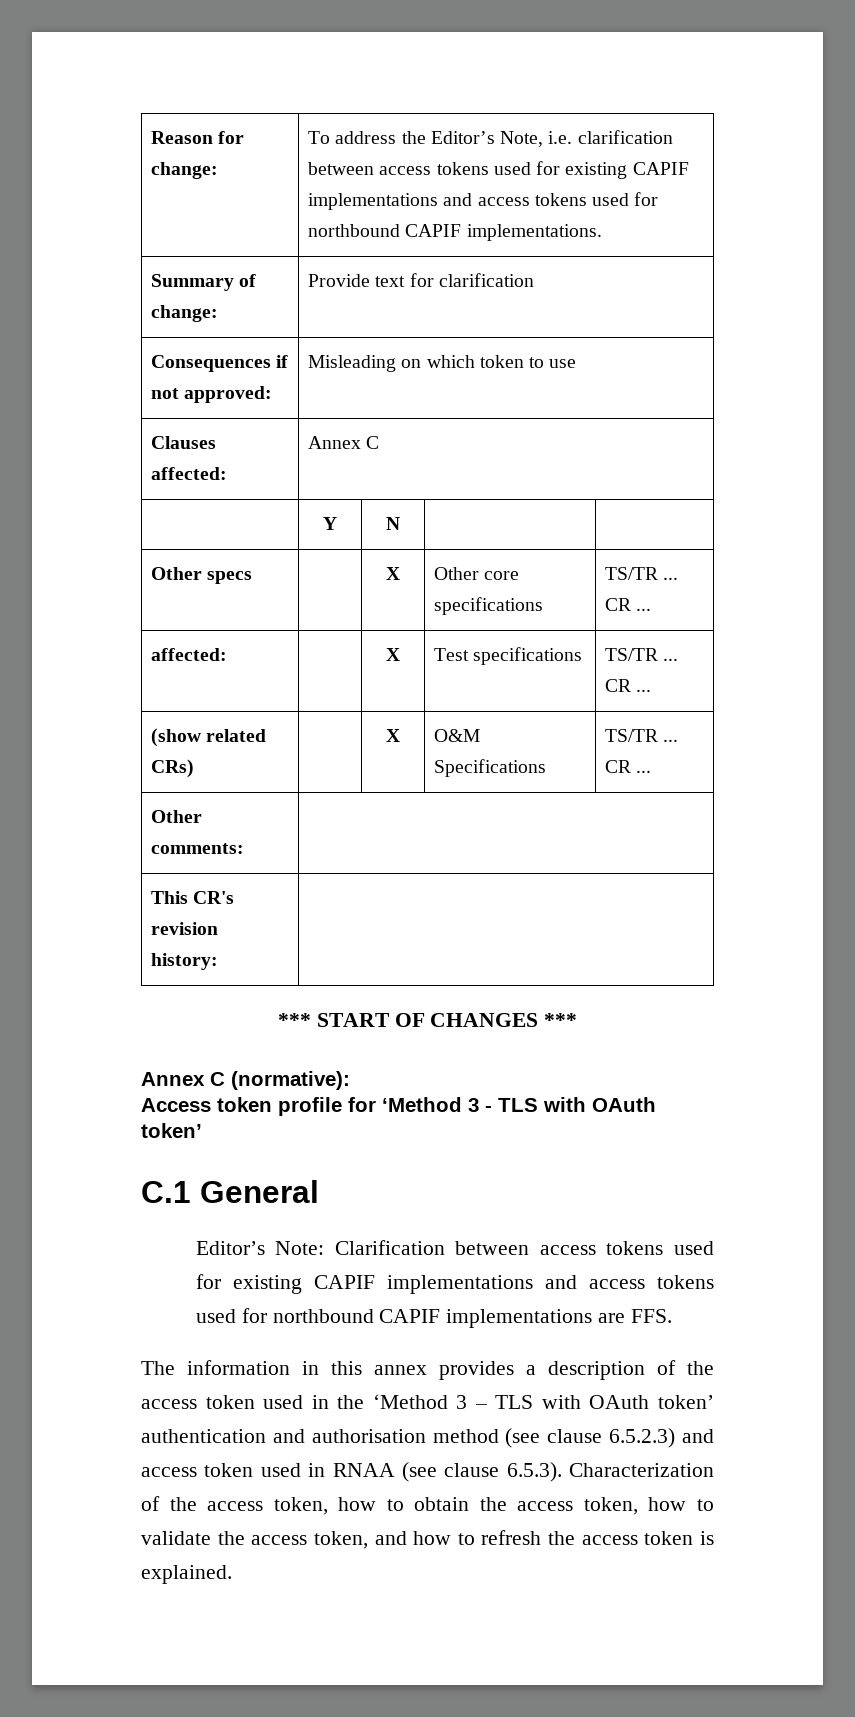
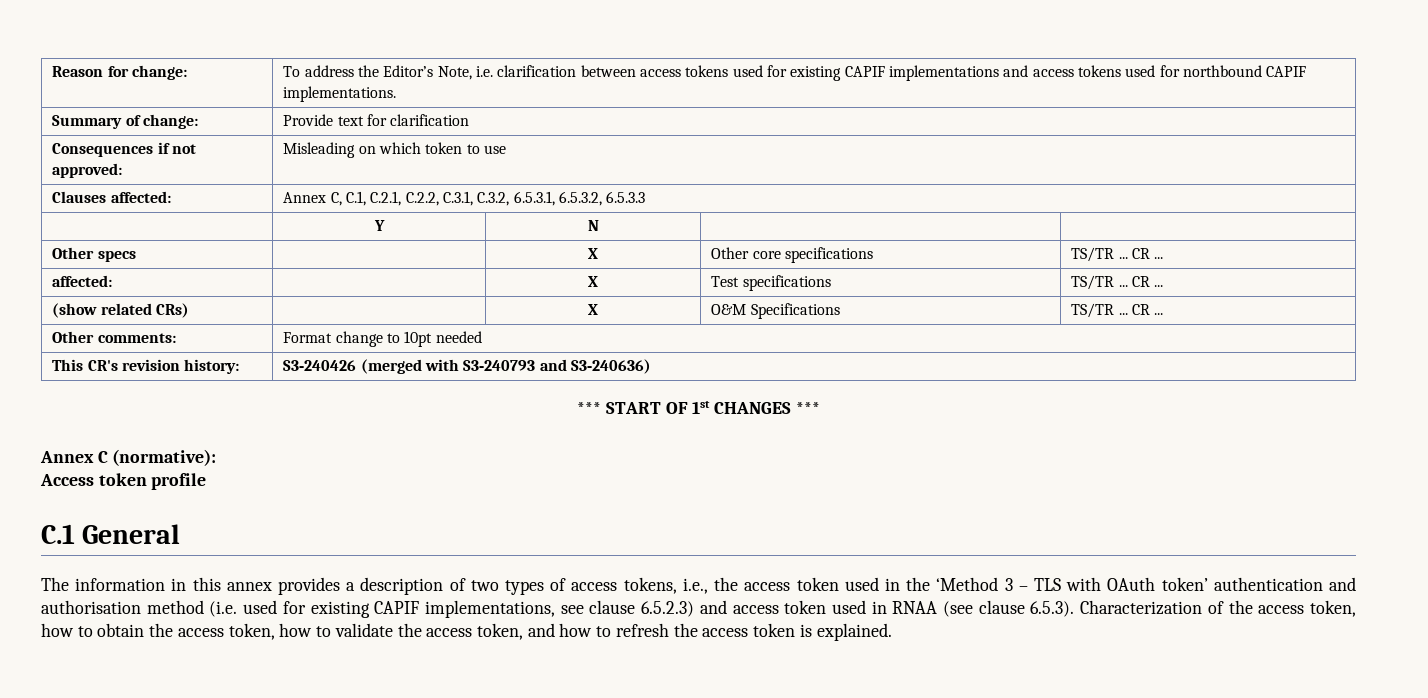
[366,436,380,449] C -> [330,191,646,206] C, C.1, C.2.1, C.2.2, C.3.1, C.3.2, 6.5.3.1, 6.5.3.2, 6.5.3.3
(245, 848) none -> [283,331,482,347] Format change to 10pt needed
(219, 961) none -> [283,359,652,374] S3‑240426 (merged with S3‑240793 and S3‑240636)
(425, 1020) none -> [692,401,711,414] 1st
[348,1097,656,1112] [141,1123,202,1138] [141,1180,319,1203] [195,1240,714,1255] [195,1274,714,1294] [195,1308,672,1328] for ‘Method 3 - TLS with OAuth token’ // C.1 General // Editor’s Note: Clarification between access tokens used for existing CAPIF implementations and access tokens used for northbound CAPIF implementations are FFS. -> [41,524,181,544] // C.1 General
(676, 1367) none -> [470,577,708,595] two types of access tokens, i.e.,
[505,1428,541,1448] (see -> [209,600,584,618] (i.e. used for existing CAPIF implementations, see

